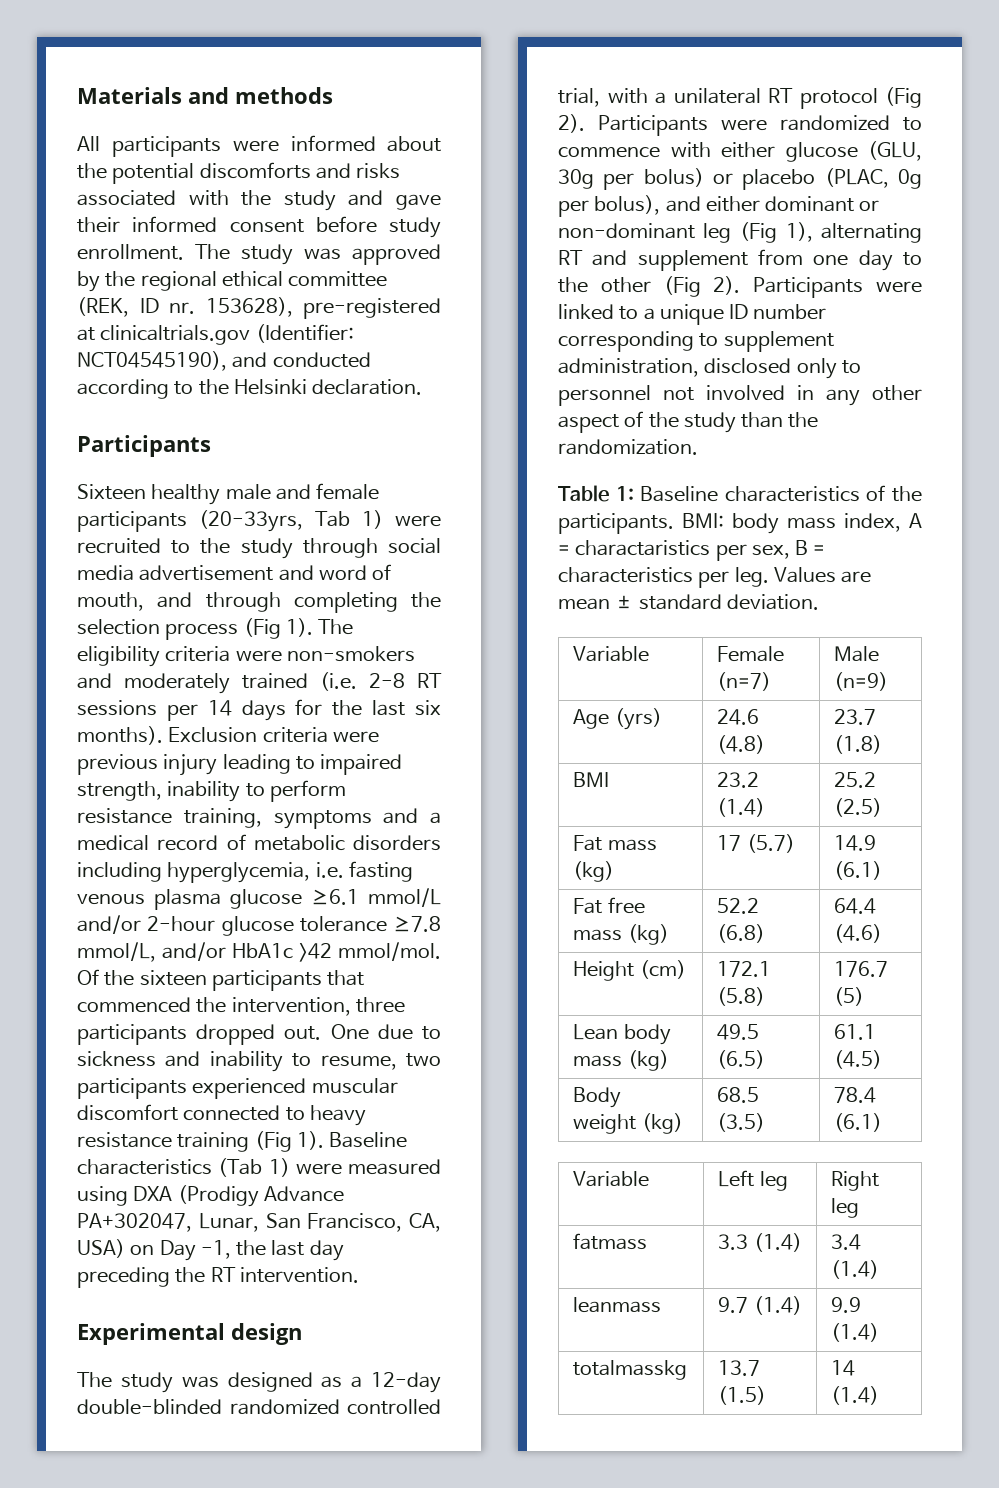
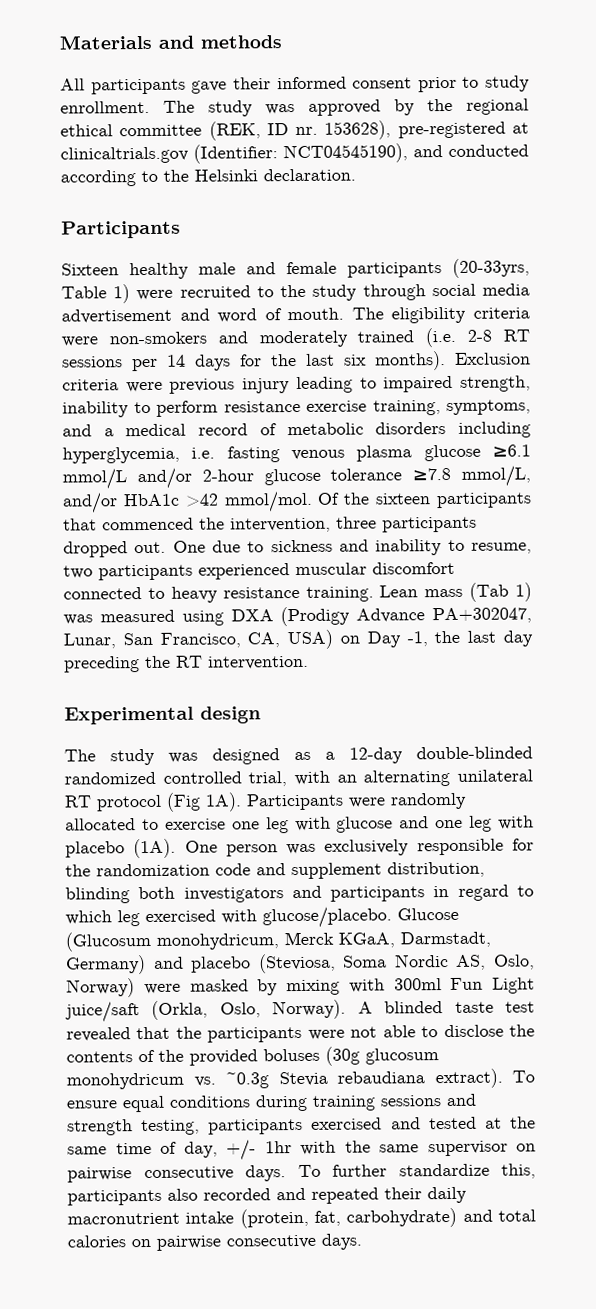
[232,135,441,152] [77,162,401,184] [77,190,384,211] were informed about the potential discomforts and risks associated with the study and -> (186, 86) none
[315,216,377,233] before -> [417,76,480,93] prior to
[315,511,350,527] Tab -> [61,286,107,299] Table
[77,592,441,613] [77,618,313,640] mouth, and through completing the selection process (Fig 1). -> [287,307,345,321] mouth.
[183,808,372,829] training, symptoms -> [306,399,531,416] exercise training, symptoms,
[177,1131,408,1152] [77,1159,212,1175] training (Fig 1). Baseline characteristics -> [305,585,464,602] training. Lean mass
[295,1163,342,1175] were -> [63,614,93,625] was
[655,92,666,104] a -> [336,769,451,787] an alternating
[558,114,922,136] [558,141,923,162] [558,168,922,190] [558,195,880,217] [558,222,922,243] [558,249,922,271] [558,276,922,298] [558,304,827,325] [558,331,834,352] [558,358,861,379] [558,385,922,406] [558,411,819,433] [558,439,698,455] [558,485,922,502] [558,513,922,534] [558,540,826,561] [558,567,872,588] [558,594,819,610] [573,646,650,662] [717,646,785,662] [717,672,772,691] [834,646,880,662] [834,672,889,691] [573,708,662,730] [717,709,760,725] [717,735,766,754] [834,709,877,725] [834,735,883,754] [573,772,610,787] [717,772,760,788] [717,798,766,817] [834,772,877,788] [834,798,883,817] [573,835,657,851] [573,861,615,882] [717,834,795,853] [834,835,877,851] [834,861,883,880] [573,897,645,914] [573,924,669,945] [717,898,760,914] [717,924,766,943] [834,898,877,914] [834,924,883,943] [573,960,686,981] [717,961,772,977] [717,987,766,1006] [834,961,889,977] [834,987,865,1006] [573,1024,671,1045] [573,1050,669,1071] [717,1024,760,1040] [717,1050,766,1069] [834,1024,877,1040] [834,1050,883,1069] [573,1087,622,1108] [573,1113,683,1134] [717,1087,760,1103] [717,1113,766,1132] [834,1087,877,1103] [834,1113,883,1132] [573,1171,650,1187] [718,1170,788,1191] [831,1171,880,1191] [831,1198,860,1218] [573,1233,648,1250] [718,1233,802,1252] [831,1234,862,1250] [831,1260,880,1279] [573,1297,662,1313] [718,1296,802,1315] [831,1297,862,1313] [831,1323,880,1342] [573,1360,688,1380] [718,1360,761,1376] [718,1386,767,1405] [831,1360,856,1376] [831,1386,880,1405] 2). Participants were randomized to commence with either glucose (GLU, 30g per bolus) or placebo (PLAC, 0g per bolus), and either dominant or non-dominant leg (Fig 1), alternating RT and supplement from one day to the other (Fig 2). Participants were linked to a unique ID number corresponding to supplement administration, disclosed only to personnel not involved in any other aspect of the study than the randomization. // Table 1: Baseline characteristics of the participants. BMI: body mass index, A = charactaristics per sex, B = characteristics per leg. Values are mean ± standard deviation. // Variable | Female (n=7) | Male (n=9) // Age (yrs) | 24.6 (4.8) | 23.7 (1.8) // BMI | 23.2 (1.4) | 25.2 (2.5) // Fat mass (kg) | 17 (5.7) | 14.9 (6.1) // Fat free mass (kg) | 52.2 (6.8) | 64.4 (4.6) // Height (cm) | 172.1 (5.8) | 176.7 (5) // Lean body mass (kg) | 49.5 (6.5) | 61.1 (4.5) // Body weight (kg) | 68.5 (3.5) | 78.4 (6.1) // Variable | Left leg | Right leg // fatmass | 3.3 (1.4) | 3.4 (1.4) // leanmass | 9.7 (1.4) | 9.9 (1.4) // totalmasskg | 13.7 (1.5) | 14 (1.4) -> [205,792,467,812] [65,815,534,834] [65,838,534,859] [65,861,485,880] [65,884,534,904] [65,906,459,929] [65,931,491,952] [65,953,535,975] [66,977,535,998] [65,999,535,1023] [66,1024,536,1043] [66,1046,439,1066] [66,1068,535,1090] [66,1093,476,1113] [67,1116,537,1136] [67,1139,536,1161] [67,1163,536,1183] [67,1186,467,1206] [67,1207,536,1229] [67,1233,362,1251] 1A). Participants were randomly allocated to exercise one leg with glucose and one leg with placebo (1A). One person was exclusively responsible for the randomization code and supplement distribution, blinding both investigators and participants in regard to which leg exercised with glucose/placebo. Glucose (Glucosum monohydricum, Merck KGaA, Darmstadt, Germany) and placebo (Steviosa, Soma Nordic AS, Oslo, Norway) were masked by mixing with 300ml Fun Light juice/saft (Orkla, Oslo, Norway). A blinded taste test revealed that the participants were not able to disclose the contents of the provided boluses (30g glucosum monohydricum vs. ~0.3g Stevia rebaudiana extract). To ensure equal conditions during training sessions and strength testing, participants exercised and tested at the same time of day, +/- 1hr with the same supervisor on pairwise consecutive days. To further standardize this, participants also recorded and repeated their daily macronutrient intake (protein, fat, carbohydrate) and total calories on pairwise consecutive days.

